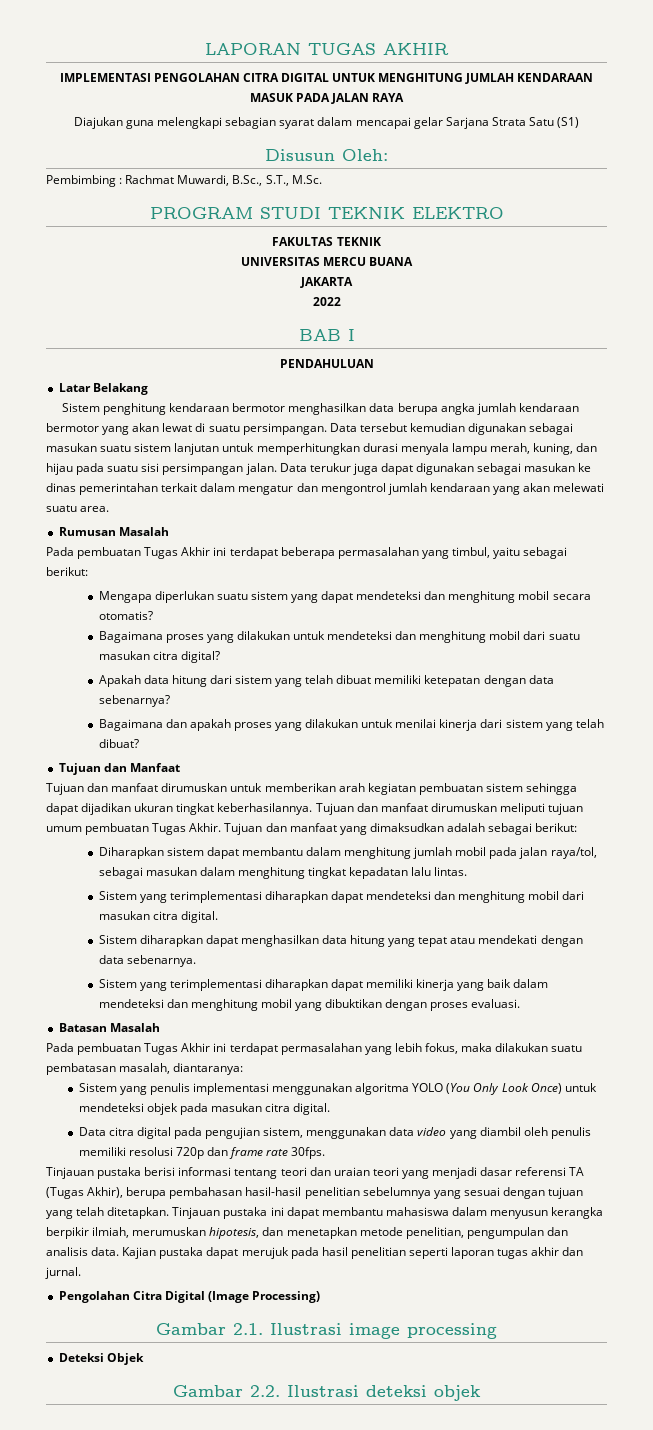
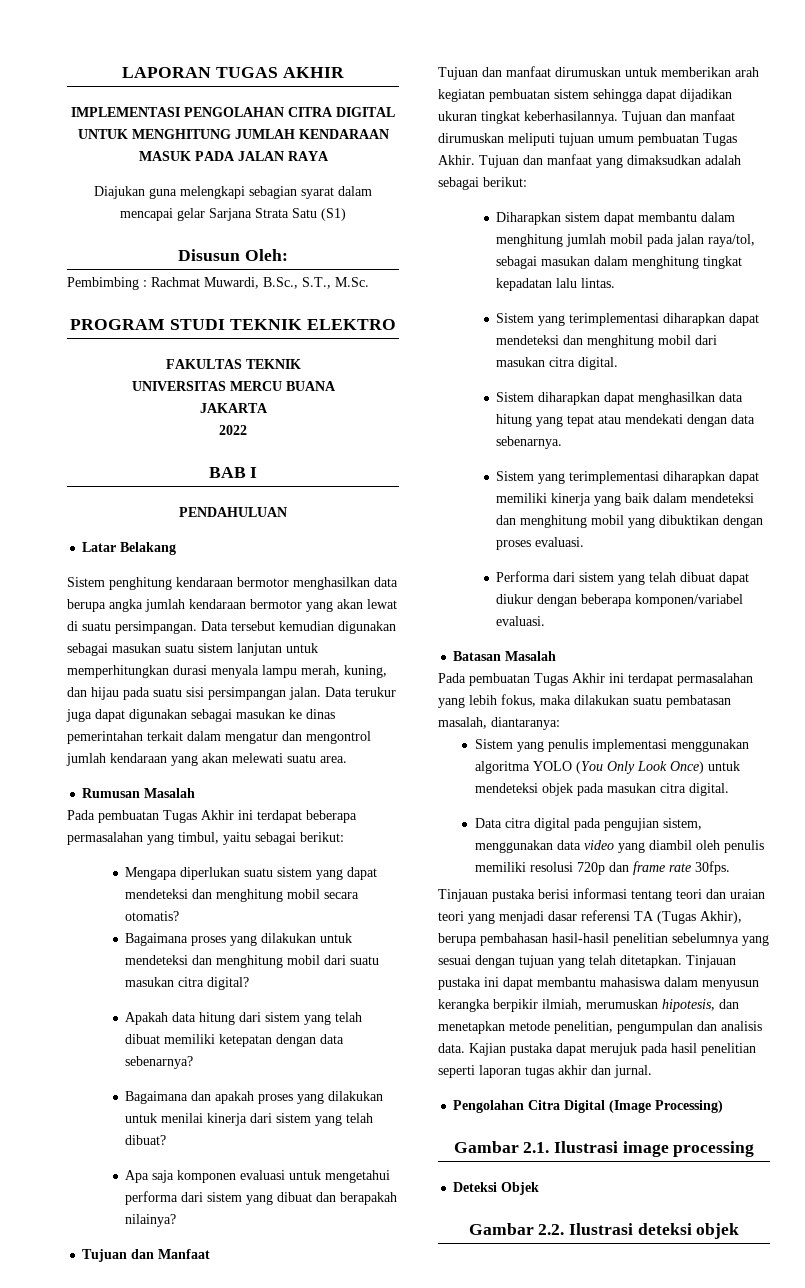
(139, 743) none -> [125,1170,391,1183] [125,1191,398,1205] [125,1214,177,1227] // Apa saja komponen evaluasi untuk mengetahui performa dari sistem yang dibuat dan berapakah nilainya?
(521, 1003) none -> [496,571,750,585] [496,594,744,607] [496,616,546,626] // Performa dari sistem yang telah dibuat dapat diukur dengan beberapa komponen/variabel evaluasi.

